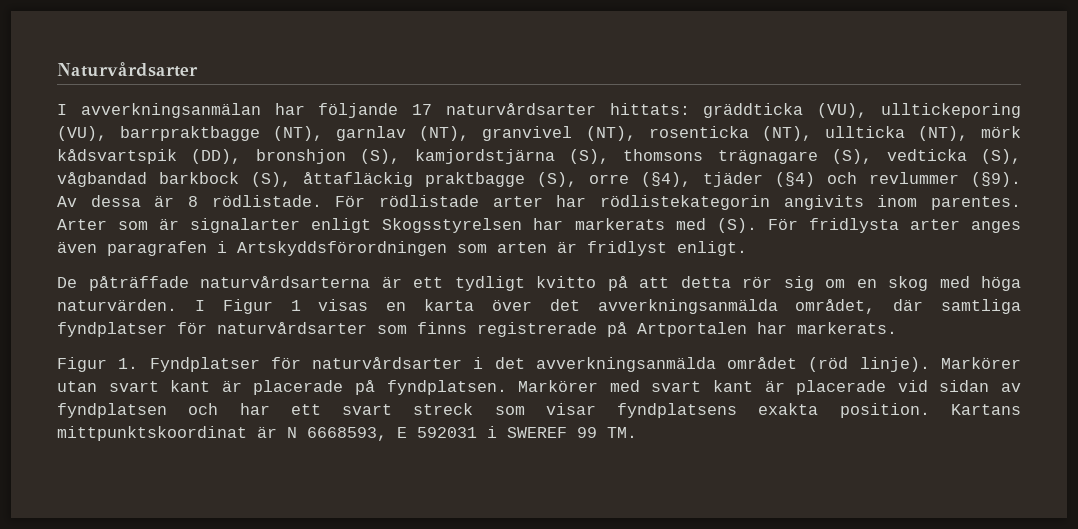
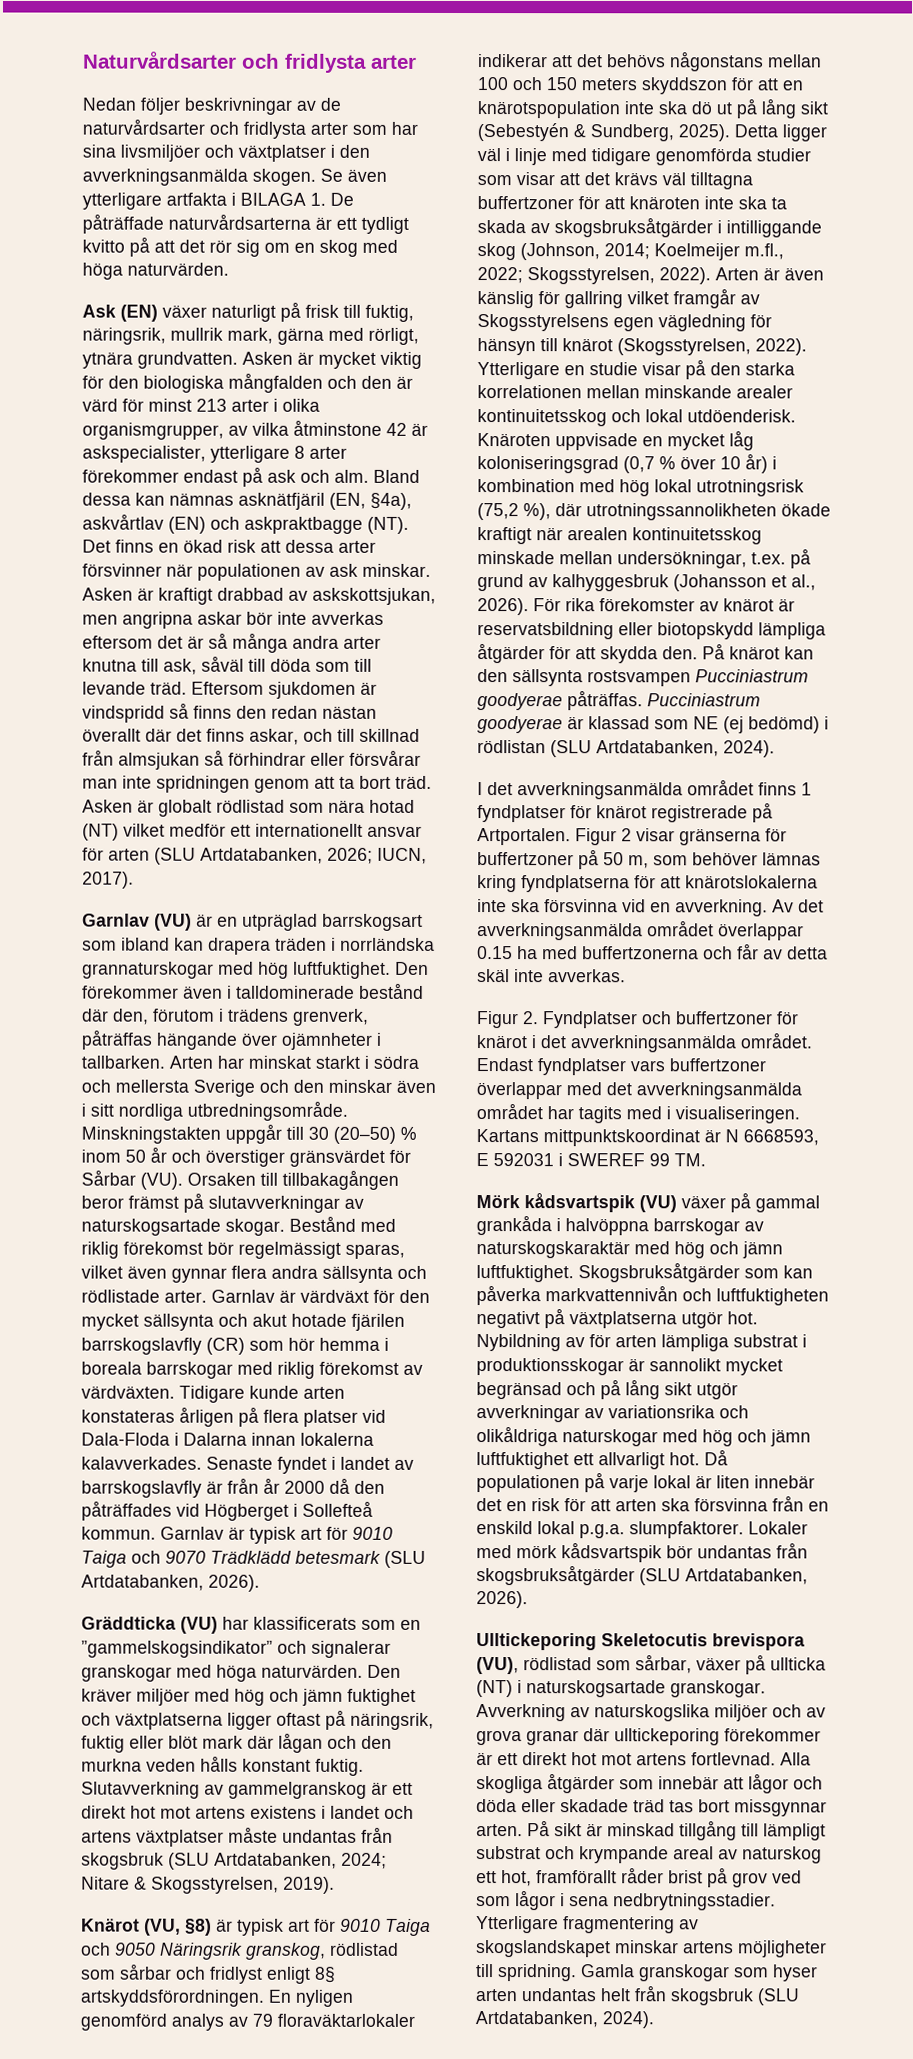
[57,103,1022,118] [57,126,1022,141] [57,149,1021,164] [57,172,1021,187] [57,195,1021,210] [57,218,1022,233] [57,241,747,256] // I avverkningsanmälan har följande 17 naturvårdsarter hittats: gräddticka (VU), ulltickeporing (VU), barrpraktbagge (NT), garnlav (NT), granvivel (NT), rosenticka (NT), ullticka (NT), mörk kådsvartspik (DD), bronshjon (S), kamjordstjärna (S), thomsons trägnagare (S), vedticka (S), vågbandad barkbock (S), åttafläckig praktbagge (S), orre (§4), tjäder (§4) och revlummer (§9). Av dessa är 8 rödlistade. För rödlistade arter har rödlistekategorin angivits inom parentes. Arter som är signalarter enligt Skogsstyrelsen har markerats med (S). För fridlysta arter anges även paragrafen i Artskyddsförordningen som arten är fridlyst enligt. // -> [242,53,417,73] [82,97,341,115] [82,118,418,139] [82,144,370,162] [82,168,387,186] [82,192,326,210] och fridlysta arter // Nedan följer beskrivningar av de naturvårdsarter och fridlysta arter som har sina livsmiljöer och växtplatser i den avverkningsanmälda skogen. Se även ytterligare artfakta i BILAGA 1.
[680,276,731,288] detta -> [179,239,205,253] det
[194,299,1022,314] [57,322,897,337] [57,357,1021,372] [57,380,1022,395] [57,403,930,418] I Figur 1 visas en karta över det avverkningsanmälda området, där samtliga fyndplatser för naturvårdsarter som finns registrerade på Artportalen har markerats. // Figur 1. Fyndplatser för naturvårdsarter i det avverkningsanmälda området (röd linje). Markörer utan svart kant är placerade på fyndplatsen. Markörer med svart kant är placerade vid sidan av fyndplatsen och har ett svart streck som visar fyndplatsens exakta position. -> [82,301,414,322] [82,327,419,345] [82,351,422,369] [82,372,413,393] [82,398,320,412] [82,419,428,440] [82,445,347,463] [82,466,420,487] [82,492,412,510] [82,513,409,534] [82,539,376,553] [82,563,431,581] [82,587,436,605] [82,611,384,629] [82,632,381,653] [82,655,372,675] [82,681,377,699] [82,702,377,723] [82,728,420,745] [82,749,421,770] [82,775,432,793] [82,799,415,817] [82,823,422,841] [82,847,427,865] [82,871,134,889] [82,913,423,931] [82,937,435,955] [82,961,429,979] [82,982,424,999] [82,1008,369,1026] [81,1029,381,1050] [81,1055,419,1069] [81,1079,436,1097] [81,1100,348,1121] [81,1123,417,1144] [81,1146,411,1167] [81,1169,399,1190] [81,1192,364,1213] [81,1215,396,1236] [81,1241,405,1259] [81,1265,427,1283] [81,1289,430,1303] [81,1313,405,1331] [81,1337,389,1355] [81,1361,423,1379] [81,1385,345,1403] [81,1406,386,1427] [81,1432,374,1446] [81,1456,414,1474] [81,1477,385,1498] [81,1500,373,1521] [81,1526,393,1544] [81,1550,426,1568] [81,1574,260,1592] [81,1616,421,1634] [81,1640,391,1658] [81,1664,401,1682] [81,1688,416,1706] [81,1709,434,1730] [81,1732,392,1753] [81,1755,364,1776] [81,1781,413,1799] [81,1805,414,1819] [81,1826,393,1847] [81,1852,387,1870] [81,1876,335,1894] [81,1918,431,1936] [81,1942,399,1960] [81,1963,336,1984] [80,1989,353,2007] [80,2013,415,2031] [478,51,822,72] [477,77,803,95] [477,98,828,119] [477,123,827,142] [477,148,811,166] [477,172,753,190] [477,196,787,210] [477,217,822,238] [477,243,784,261] [477,267,824,285] [477,288,760,309] [477,314,772,332] [477,338,807,356] [477,359,795,380] [477,385,793,399] [477,409,796,427] [477,430,754,451] [477,453,777,474] [477,479,804,497] [477,503,831,521] [477,527,762,545] [477,548,811,569] [477,574,816,592] [477,598,795,616] [477,622,826,640] [477,643,814,664] [477,669,809,687] [477,690,761,711] [477,716,829,734] [477,740,775,758] [477,779,812,800] [477,802,773,823] [477,828,787,846] [477,849,821,870] [477,875,818,893] [477,899,824,917] [477,920,804,941] [477,943,828,960] [477,969,626,983] [477,1011,799,1029] [476,1032,812,1053] [476,1058,766,1076] [476,1082,802,1100] [476,1103,800,1124] // Ask (EN) växer naturligt på frisk till fuktig, näringsrik, mullrik mark, gärna med rörligt, ytnära grundvatten. Asken är mycket viktig för den biologiska mångfalden och den är värd för minst 213 arter i olika organismgrupper, av vilka åtminstone 42 är askspecialister, ytterligare 8 arter förekommer endast på ask och alm. Bland dessa kan nämnas asknätfjäril (EN, §4a), askvårtlav (EN) och askpraktbagge (NT). Det finns en ökad risk att dessa arter försvinner när populationen av ask minskar. Asken är kraftigt drabbad av askskottsjukan, men angripna askar bör inte avverkas eftersom det är så många andra arter knutna till ask, såväl till döda som till levande träd. Eftersom sjukdomen är vindspridd så finns den redan nästan överallt där det finns askar, och till skillnad från almsjukan så förhindrar eller försvårar man inte spridningen genom att ta bort träd. Asken är globalt rödlistad som nära hotad (NT) vilket medför ett internationellt ansvar för arten (SLU Artdatabanken, 2026; IUCN, 2017). // Garnlav (VU) är en utpräglad barrskogsart som ibland kan drapera träden i norrländska grannaturskogar med hög luftfuktighet. Den förekommer även i talldominerade bestånd där den, förutom i trädens grenverk, påträffas hängande över ojämnheter i tallbarken. Arten har minskat starkt i södra och mellersta Sverige och den minskar även i sitt nordliga utbredningsområde. Minskningstakten uppgår till 30 (20–50) % inom 50 år och överstiger gränsvärdet för Sårbar (VU). Orsaken till tillbakagången beror främst på slutavverkningar av naturskogsartade skogar. Bestånd med riklig förekomst bör regelmässigt sparas, vilket även gynnar flera andra sällsynta och rödlistade arter. Garnlav är värdväxt för den mycket sällsynta och akut hotade fjärilen barrskogslavfly (CR) som hör hemma i boreala barrskogar med riklig förekomst av värdväxten. Tidigare kunde arten konstateras årligen på flera platser vid Dala-Floda i Dalarna innan lokalerna kalavverkades. Senaste fyndet i landet av barrskogslavfly är från år 2000 då den påträffades vid Högberget i Sollefteå kommun. Garnlav är typisk art för 9010 Taiga och 9070 Trädklädd betesmark (SLU Artdatabanken, 2026). // Gräddticka (VU) har klassificerats som en ”gammelskogsindikator” och signalerar granskogar med höga naturvärden. Den kräver miljöer med hög och jämn fuktighet och växtplatserna ligger oftast på näringsrik, fuktig eller blöt mark där lågan och den murkna veden hålls konstant fuktig. Slutavverkning av gammelgranskog är ett direkt hot mot artens existens i landet och artens växtplatser måste undantas från skogsbruk (SLU Artdatabanken, 2024; Nitare & Skogsstyrelsen, 2019). // Knärot (VU, §8) är typisk art för 9010 Taiga och 9050 Näringsrik granskog, rödlistad som sårbar och fridlyst enligt 8§ artskyddsförordningen. En nyligen genomförd analys av 79 floraväktarlokaler indikerar att det behövs någonstans mellan 100 och 150 meters skyddszon för att en knärotspopulation inte ska dö ut på lång sikt (Sebestyén & Sundberg, 2025). Detta ligger väl i linje med tidigare genomförda studier som visar att det krävs väl tilltagna buffertzoner för att knäroten inte ska ta skada av skogsbruksåtgärder i intilliggande skog (Johnson, 2014; Koelmeijer m.fl., 2022; Skogsstyrelsen, 2022). Arten är även känslig för gallring vilket framgår av Skogsstyrelsens egen vägledning för hänsyn till knärot (Skogsstyrelsen, 2022). Ytterligare en studie visar på den starka korrelationen mellan minskande arealer kontinuitetsskog och lokal utdöenderisk. Knäroten uppvisade en mycket låg koloniseringsgrad (0,7 % över 10 år) i kombination med hög lokal utrotningsrisk (75,2 %), där utrotningssannolikheten ökade kraftigt när arealen kontinuitetsskog minskade mellan undersökningar, t.ex. på grund av kalhyggesbruk (Johansson et al., 2026). För rika förekomster av knärot är reservatsbildning eller biotopskydd lämpliga åtgärder för att skydda den. På knärot kan den sällsynta rostsvampen Pucciniastrum goodyerae påträffas. Pucciniastrum goodyerae är klassad som NE (ej bedömd) i rödlistan (SLU Artdatabanken, 2024). // I det avverkningsanmälda området finns 1 fyndplatser för knärot registrerade på Artportalen. Figur 2 visar gränserna för buffertzoner på 50 m, som behöver lämnas kring fyndplatserna för att knärotslokalerna inte ska försvinna vid en avverkning. Av det avverkningsanmälda området överlappar 0.15 ha med buffertzonerna och får av detta skäl inte avverkas. // Figur 2. Fyndplatser och buffertzoner för knärot i det avverkningsanmälda området. Endast fyndplatser vars buffertzoner överlappar med det avverkningsanmälda området har tagits med i visualiseringen.
(637, 432) none -> [476,1192,820,1213] [476,1215,764,1236] [476,1241,783,1259] [476,1262,813,1283] [476,1285,829,1306] [476,1308,758,1329] [476,1334,807,1352] [476,1358,783,1376] [476,1379,738,1400] [476,1405,749,1423] [476,1426,811,1447] [476,1449,728,1470] [476,1472,815,1493] [476,1495,829,1512] [476,1521,808,1539] [476,1542,808,1563] [476,1565,808,1586] [476,1591,528,1609] [476,1633,805,1651] [476,1654,826,1675] [476,1680,766,1698] [476,1704,826,1722] [476,1728,821,1746] [476,1752,811,1766] [476,1773,823,1794] [476,1799,827,1817] [476,1820,826,1841] [476,1846,822,1864] [476,1867,802,1888] [476,1890,776,1911] [476,1916,699,1934] [476,1940,827,1958] [476,1964,818,1982] [475,1985,799,2006] [475,2011,654,2029] // Mörk kådsvartspik (VU) växer på gammal grankåda i halvöppna barrskogar av naturskogskaraktär med hög och jämn luftfuktighet. Skogsbruksåtgärder som kan påverka markvattennivån och luftfuktigheten negativt på växtplatserna utgör hot. Nybildning av för arten lämpliga substrat i produktionsskogar är sannolikt mycket begränsad och på lång sikt utgör avverkningar av variationsrika och olikåldriga naturskogar med hög och jämn luftfuktighet ett allvarligt hot. Då populationen på varje lokal är liten innebär det en risk för att arten ska försvinna från en enskild lokal p.g.a. slumpfaktorer. Lokaler med mörk kådsvartspik bör undantas från skogsbruksåtgärder (SLU Artdatabanken, 2026). // Ulltickeporing Skeletocutis brevispora (VU), rödlistad som sårbar, växer på ullticka (NT) i naturskogsartade granskogar. Avverkning av naturskogslika miljöer och av grova granar där ulltickeporing förekommer är ett direkt hot mot artens fortlevnad. Alla skogliga åtgärder som innebär att lågor och döda eller skadade träd tas bort missgynnar arten. På sikt är minskad tillgång till lämpligt substrat och krympande areal av naturskog ett hot, framförallt råder brist på grov ved som lågor i sena nedbrytningsstadier. Ytterligare fragmentering av skogslandskapet minskar artens möjligheter till spridning. Gamla granskogar som hyser arten undantas helt från skogsbruk (SLU Artdatabanken, 2024).

